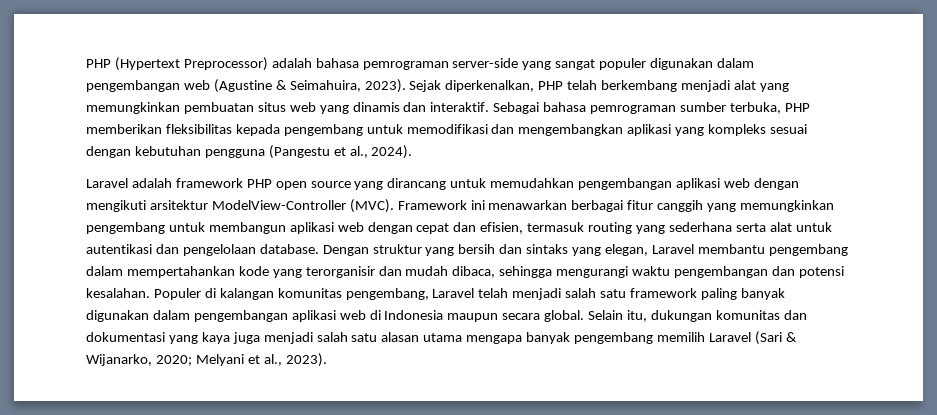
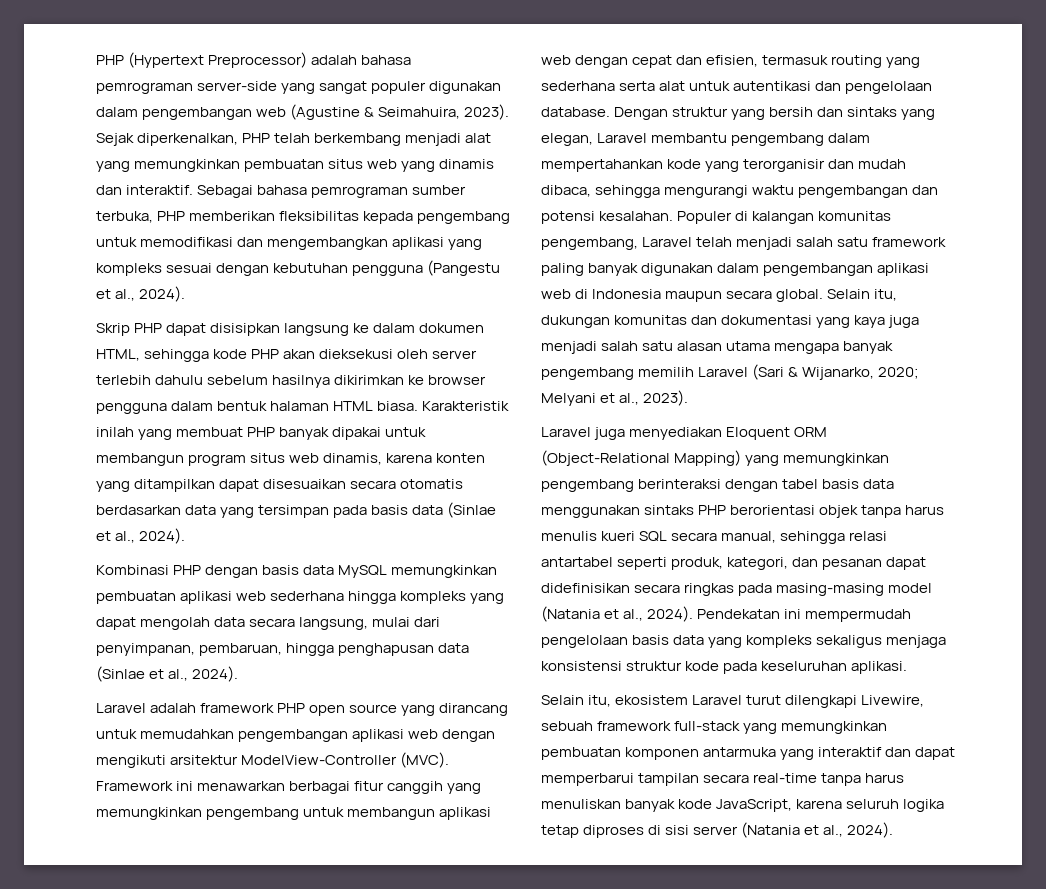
(413, 152) none -> [96,323,485,336] [96,349,478,362] [96,375,487,388] [96,401,510,414] [96,427,427,440] [96,453,486,466] [96,479,464,492] [96,502,497,518] [96,528,186,544] [96,565,498,578] [96,591,505,604] [96,617,441,630] [96,643,470,656] [96,666,239,682] // Skrip PHP dapat disisipkan langsung ke dalam dokumen HTML, sehingga kode PHP akan dieksekusi oleh server terlebih dahulu sebelum hasilnya dikirimkan ke browser pengguna dalam bentuk halaman HTML biasa. Karakteristik inilah yang membuat PHP banyak dipakai untuk membangun program situs web dinamis, karena konten yang ditampilkan dapat disesuaikan secara otomatis berdasarkan data yang tersimpan pada basis data (Sinlae et al., 2024). // Kombinasi PHP dengan basis data MySQL memungkinkan pembuatan aplikasi web sederhana hingga kompleks yang dapat mengolah data secara langsung, mulai dari penyimpanan, pembaruan, hingga penghapusan data (Sinlae et al., 2024).
(327, 360) none -> [541,427,828,440] [541,450,890,466] [541,479,895,492] [541,505,945,518] [541,531,888,544] [541,557,927,570] [541,583,933,596] [541,606,912,622] [541,635,947,648] [541,661,908,674] [541,695,925,708] [541,721,888,734] [541,747,956,760] [541,773,905,786] [541,799,945,812] [541,822,894,838] // Laravel juga menyediakan Eloquent ORM (Object-Relational Mapping) yang memungkinkan pengembang berinteraksi dengan tabel basis data menggunakan sintaks PHP berorientasi objek tanpa harus menulis kueri SQL secara manual, sehingga relasi antartabel seperti produk, kategori, dan pesanan dapat didefinisikan secara ringkas pada masing-masing model (Natania et al., 2024). Pendekatan ini mempermudah pengelolaan basis data yang kompleks sekaligus menjaga konsistensi struktur kode pada keseluruhan aplikasi. // Selain itu, ekosistem Laravel turut dilengkapi Livewire, sebuah framework full-stack yang memungkinkan pembuatan komponen antarmuka yang interaktif dan dapat memperbarui tampilan secara real-time tanpa harus menuliskan banyak kode JavaScript, karena seluruh logika tetap diproses di sisi server (Natania et al., 2024).

